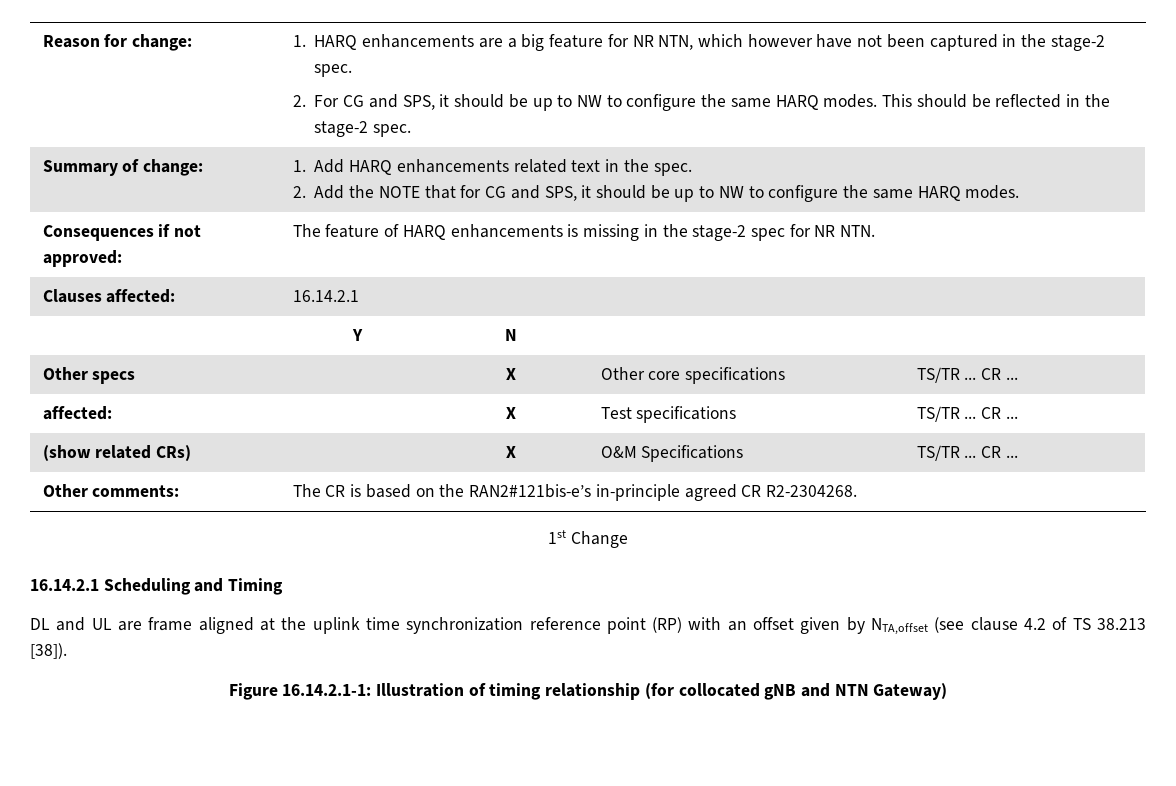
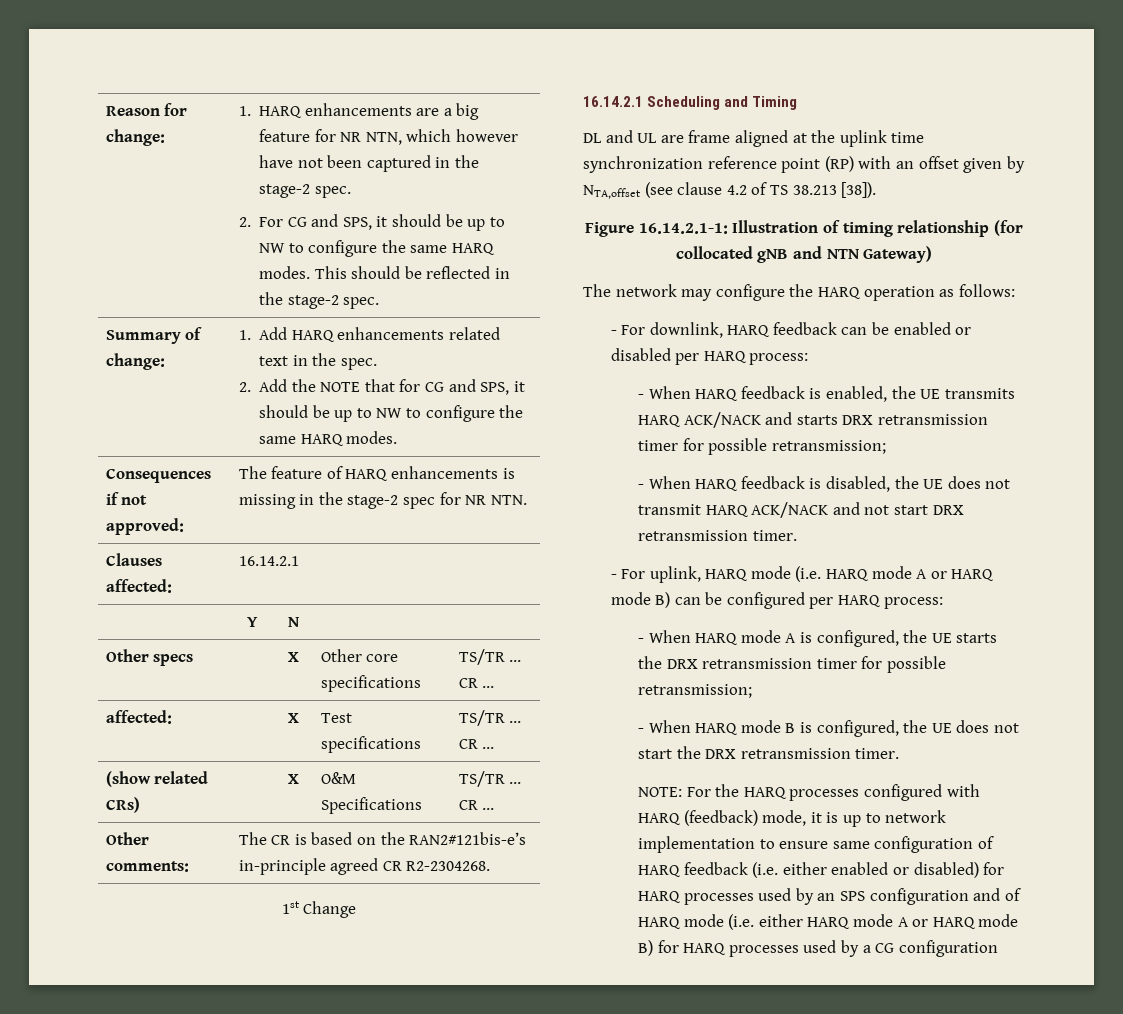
(948, 691) none -> [583,284,1015,301] [610,322,972,338] [610,348,809,365] [638,386,1015,402] [638,412,989,428] [638,438,886,455] [638,476,1011,492] [638,502,964,518] [638,530,797,541] [610,566,995,583] [610,592,943,609] [638,630,998,647] [638,656,947,673] [638,684,753,698] [638,720,1019,737] [638,746,900,759] [638,784,980,801] [638,810,947,827] [638,836,995,853] [638,862,1005,878] [638,888,1021,905] [638,914,1019,930] [638,940,998,957] // The network may configure the HARQ operation as follows: // - For downlink, HARQ feedback can be enabled or disabled per HARQ process: // - When HARQ feedback is enabled, the UE transmits HARQ ACK/NACK and starts DRX retransmission timer for possible retransmission; // - When HARQ feedback is disabled, the UE does not transmit HARQ ACK/NACK and not start DRX retransmission timer. // - For uplink, HARQ mode (i.e. HARQ mode A or HARQ mode B) can be configured per HARQ process: // - When HARQ mode A is configured, the UE starts the DRX retransmission timer for possible retransmission; // - When HARQ mode B is configured, the UE does not start the DRX retransmission timer. // NOTE: For the HARQ processes configured with HARQ (feedback) mode, it is up to network implementation to ensure same configuration of HARQ feedback (i.e. either enabled or disabled) for HARQ processes used by an SPS configuration and of HARQ mode (i.e. either HARQ mode A or HARQ mode B) for HARQ processes used by a CG configuration

